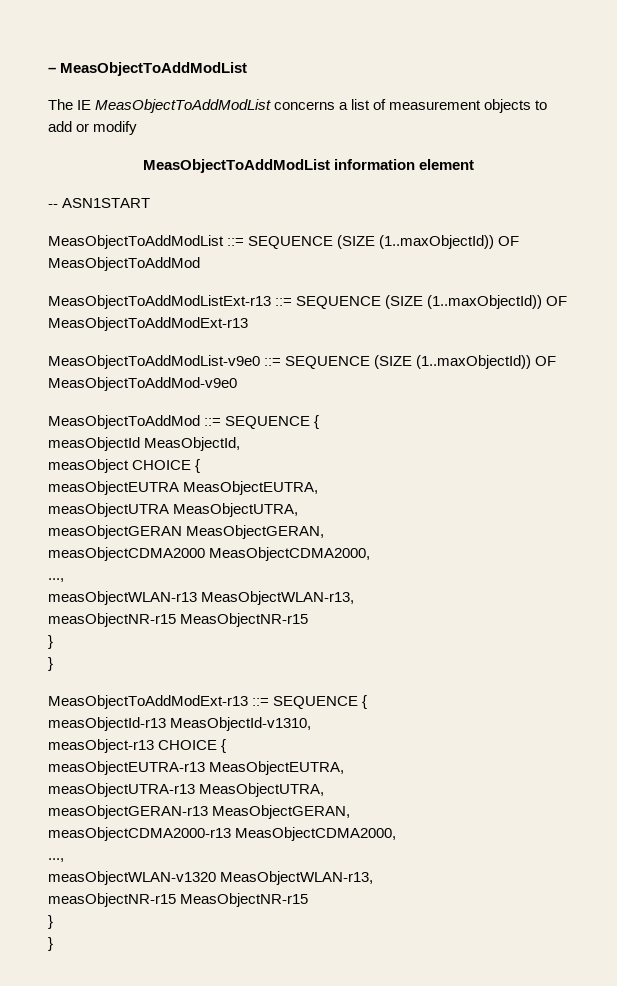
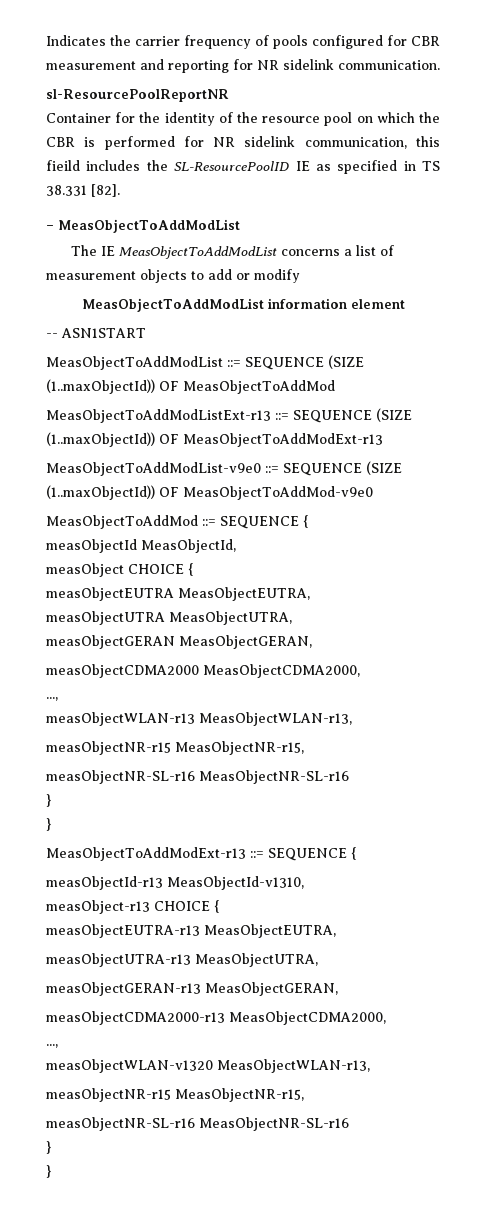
(48, 70) none -> [46,35,440,49] [46,59,440,73] [46,89,229,102] [46,112,440,126] [46,136,440,150] [46,160,440,174] [46,184,120,197] Indicates the carrier frequency of pools configured for CBR measurement and reporting for NR sidelink communication. // sl-ResourcePoolReportNR // Container for the identity of the resource pool on which the CBR is performed for NR sidelink communication, this fieild includes the SL-ResourcePoolID IE as specified in TS 38.331 [82]. //
[180,613,309,627] MeasObjectNR-r15 -> [175,741,304,755] [46,770,349,784] MeasObjectNR-r15, // measObjectNR-SL-r16 MeasObjectNR-SL-r16
[180,893,309,907] MeasObjectNR-r15 -> [175,1088,304,1102] [46,1117,349,1131] MeasObjectNR-r15, // measObjectNR-SL-r16 MeasObjectNR-SL-r16

